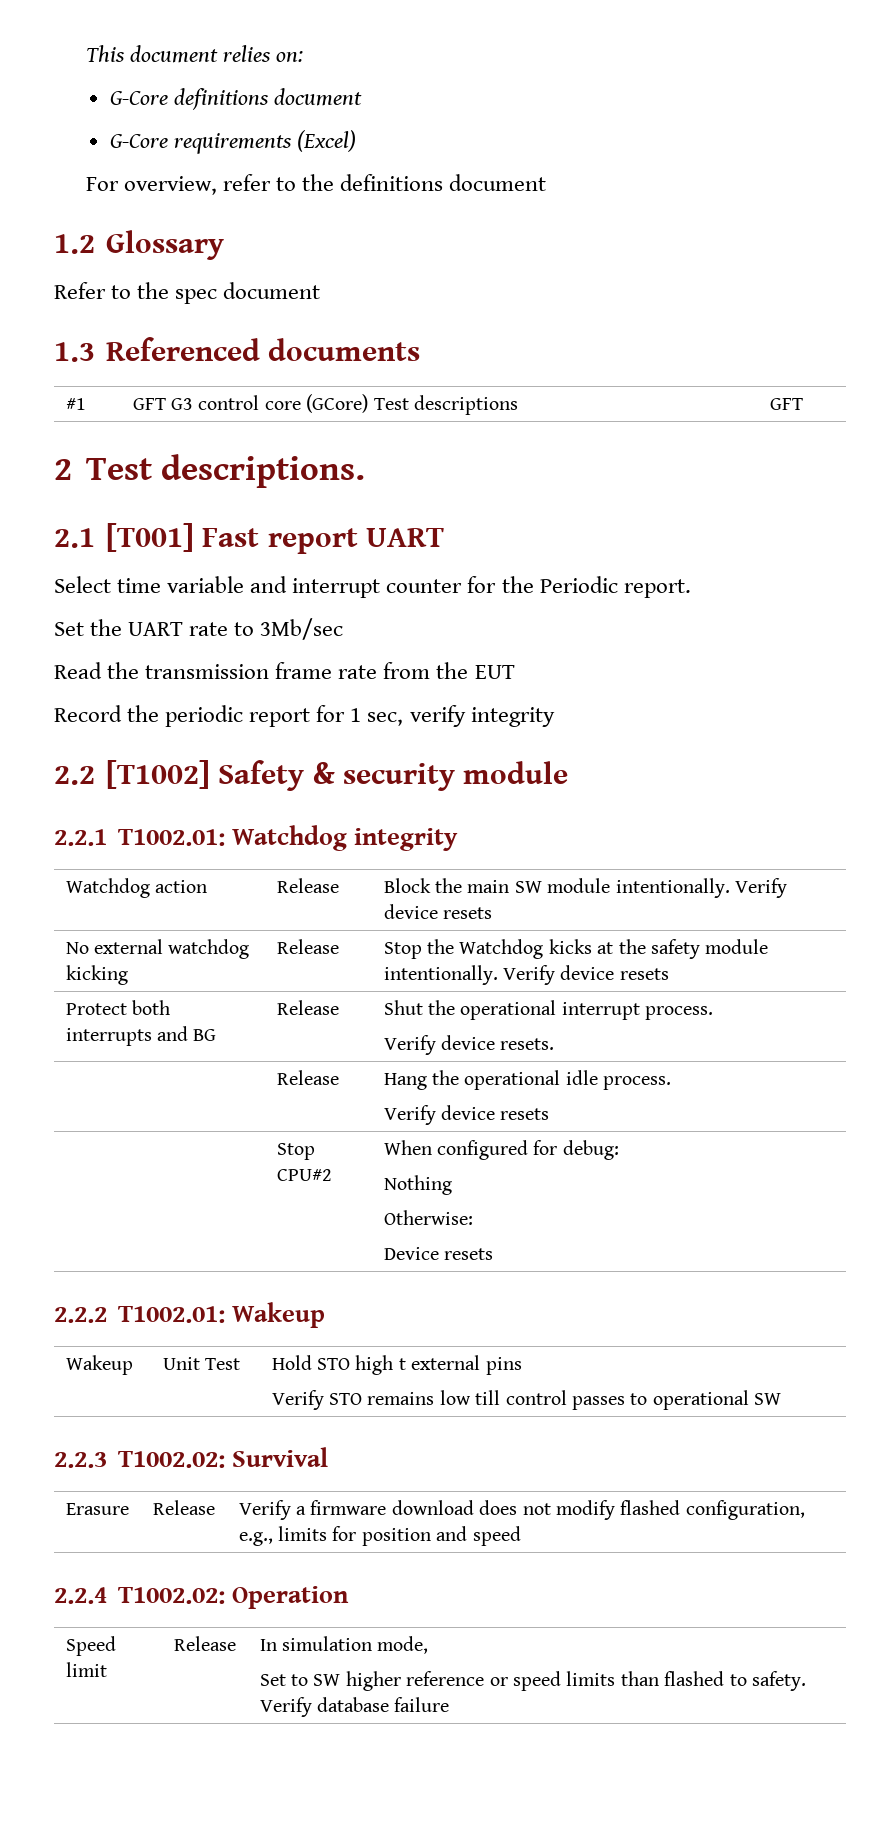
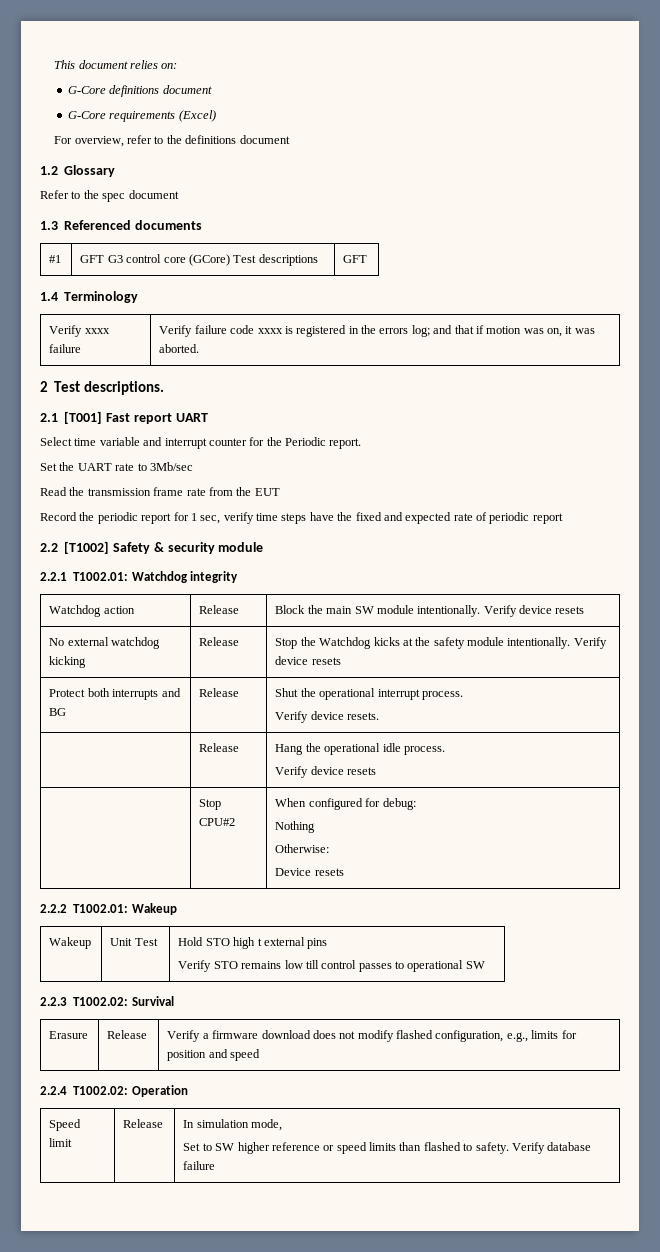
(803, 404) none -> [40,291,139,303] [49,325,110,337] [49,344,82,353] [159,325,595,337] [159,344,200,353] // 1.4 Terminology // Verify xxxx failure | Verify failure code xxxx is registered in the errors log; and that if motion was on, it was aborted.
[470,707,555,727] integrity -> [256,512,563,524] time steps have the fixed and expected rate of periodic report

